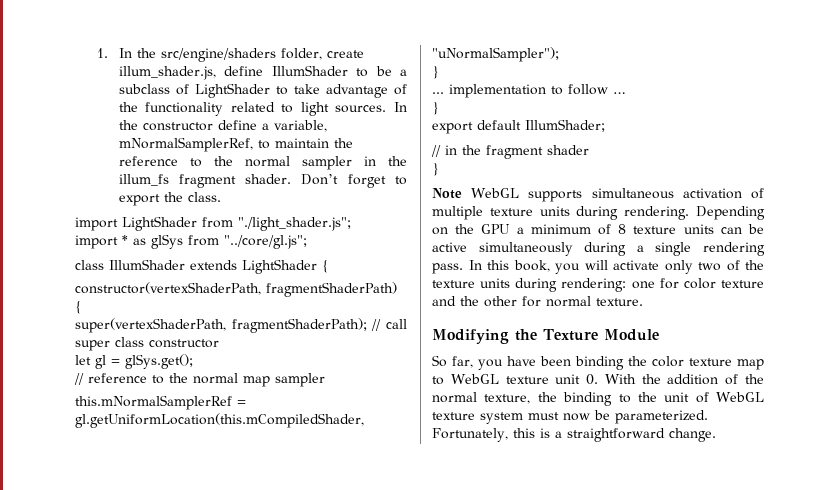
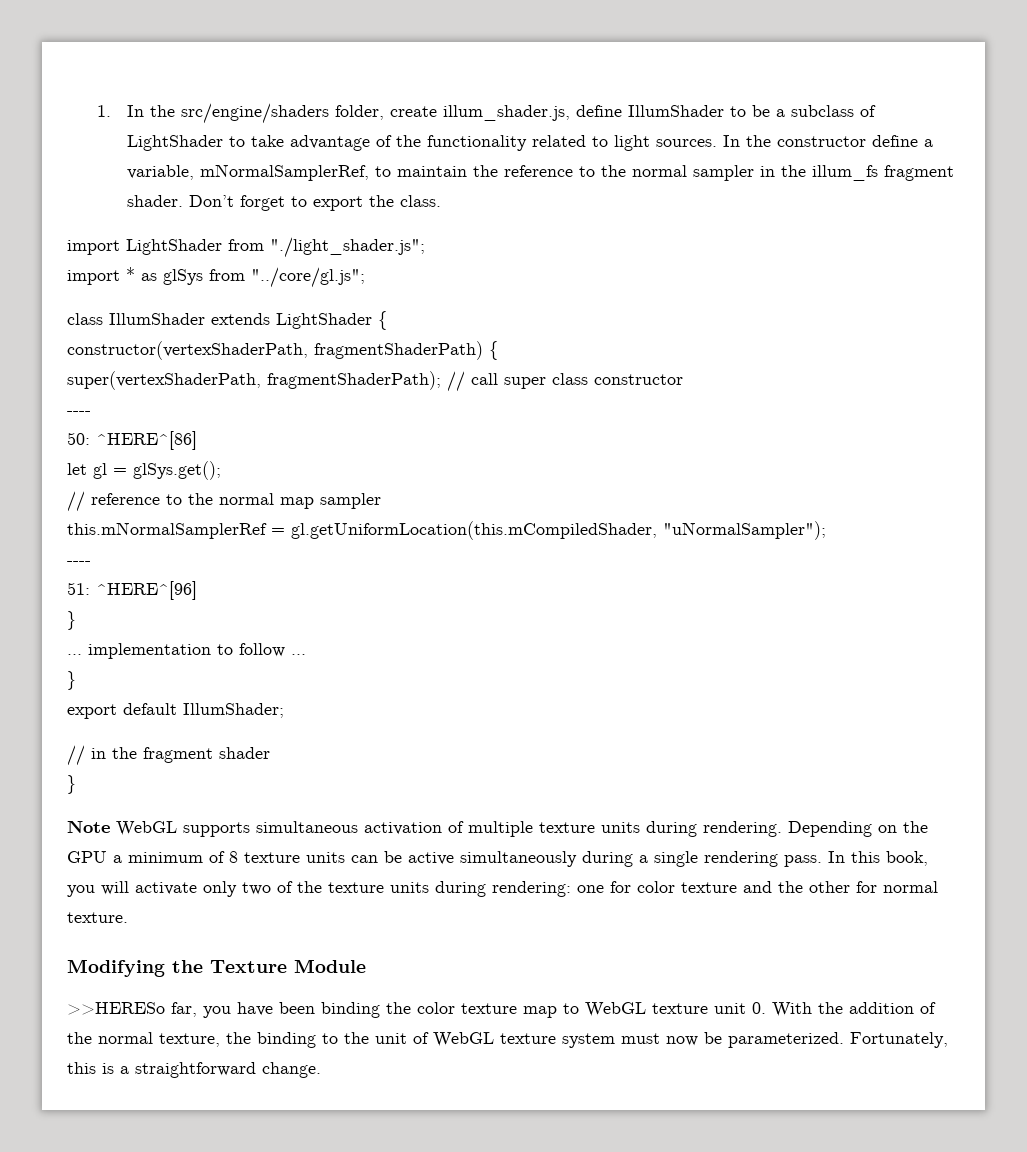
(219, 343) none -> [67,411,91,415] [67,431,197,450] // ---- // 50: ^HERE^[86]
(559, 54) none -> [67,561,91,565] [67,581,197,600] // ---- // 51: ^HERE^[96]
[432,355,447,367] So -> [67,1002,165,1015] >>HERESo

